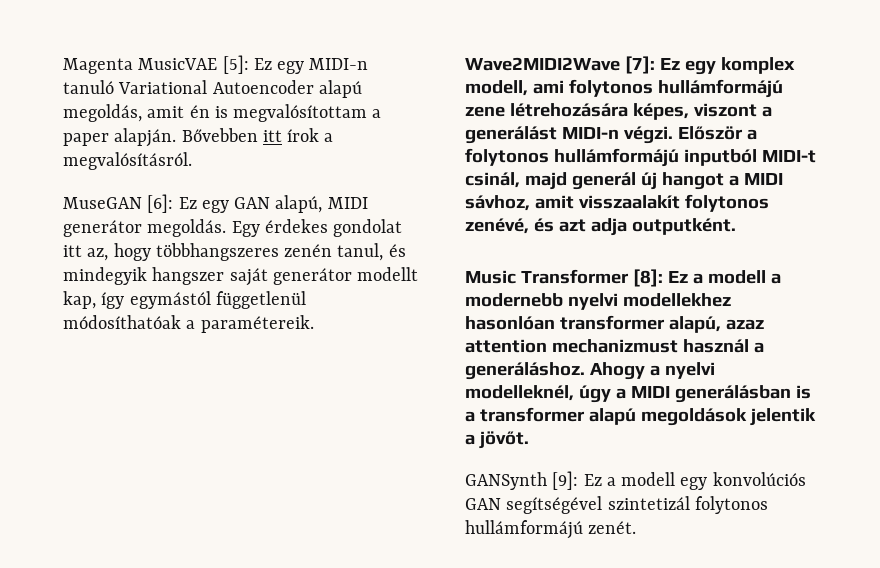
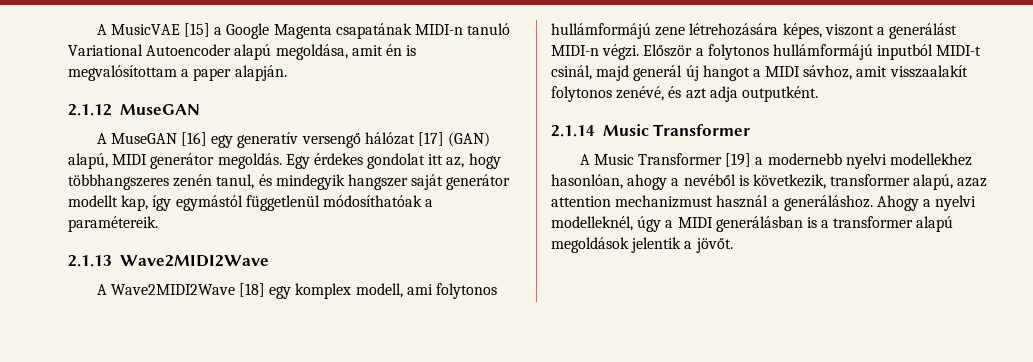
[63,55,305,74] Magenta MusicVAE [5]: Ez egy -> [96,23,412,39] A MusicVAE [15] a Google Magenta csapatának
[63,104,142,122] megoldás, -> [275,44,348,60] megoldása,
[181,128,334,142] [63,152,192,170] [63,194,271,213] Bővebben itt írok a megvalósításról. // MuseGAN [6]: Ez egy GAN -> [68,104,200,116] [96,132,491,148] // 2.1.12 MuseGAN // A MuseGAN [16] egy generatív versengő hálózat [17] (GAN)
[465,56,680,74] Wave2MIDI2Wave [7]: Ez -> [68,255,269,267] [96,283,266,297] 2.1.13 Wave2MIDI2Wave // A Wave2MIDI2Wave [18]
[465,269,781,287] [465,293,731,310] [465,316,555,330] Music Transformer [8]: Ez a modell a modernebb nyelvi modellekhez hasonlóan -> [551,124,751,137] [579,153,973,169] [551,174,826,190] 2.1.14 Music Transformer // A Music Transformer [19] a modernebb nyelvi modellekhez hasonlóan, ahogy a nevéből is következik,
[465,471,806,490] [465,496,768,514] [465,520,637,539] // GANSynth [9]: Ez a modell egy konvolúciós GAN segítségével szintetizál folytonos hullámformájú zenét. -> (733, 245) none

